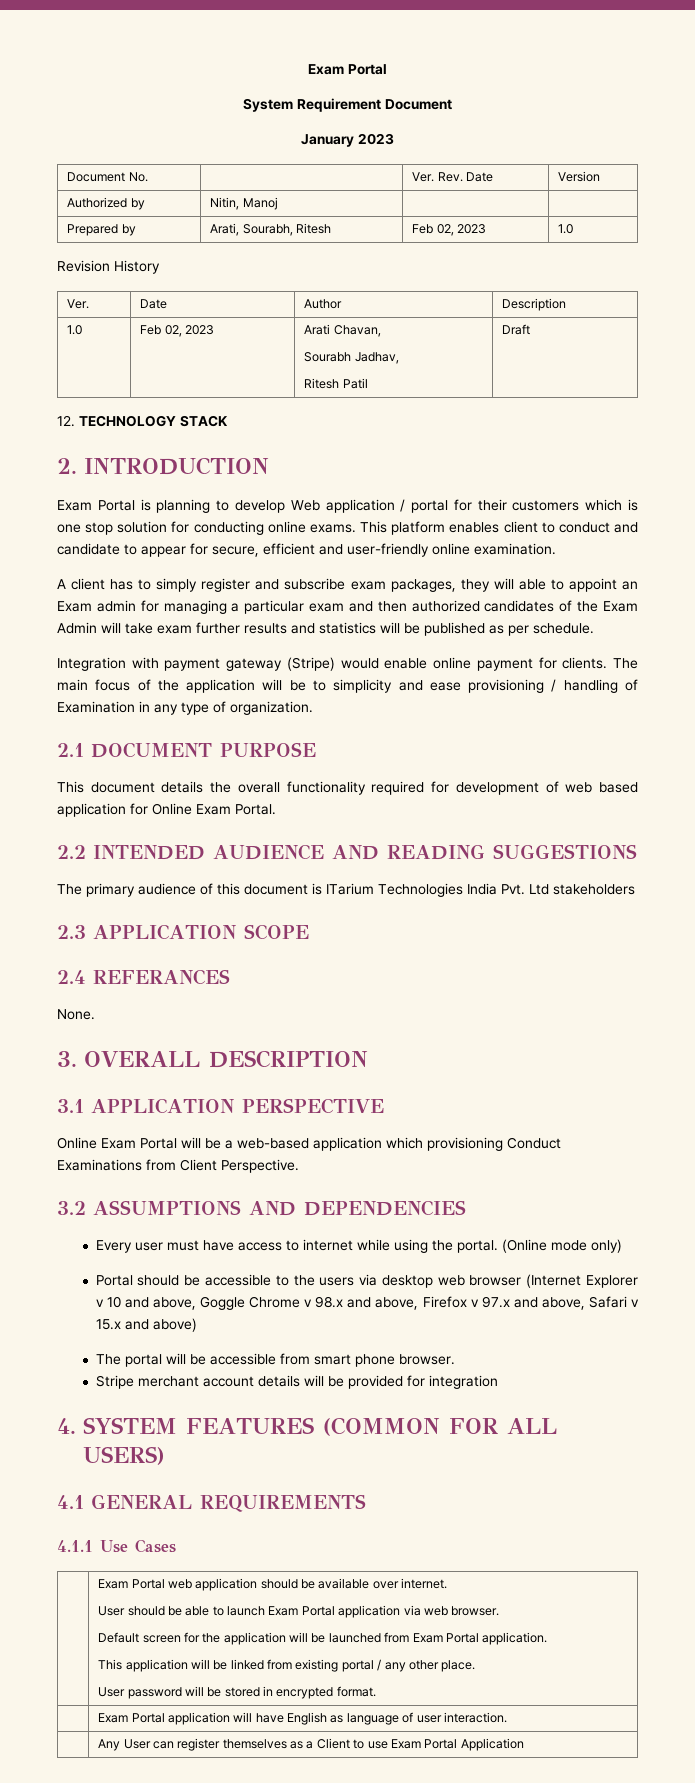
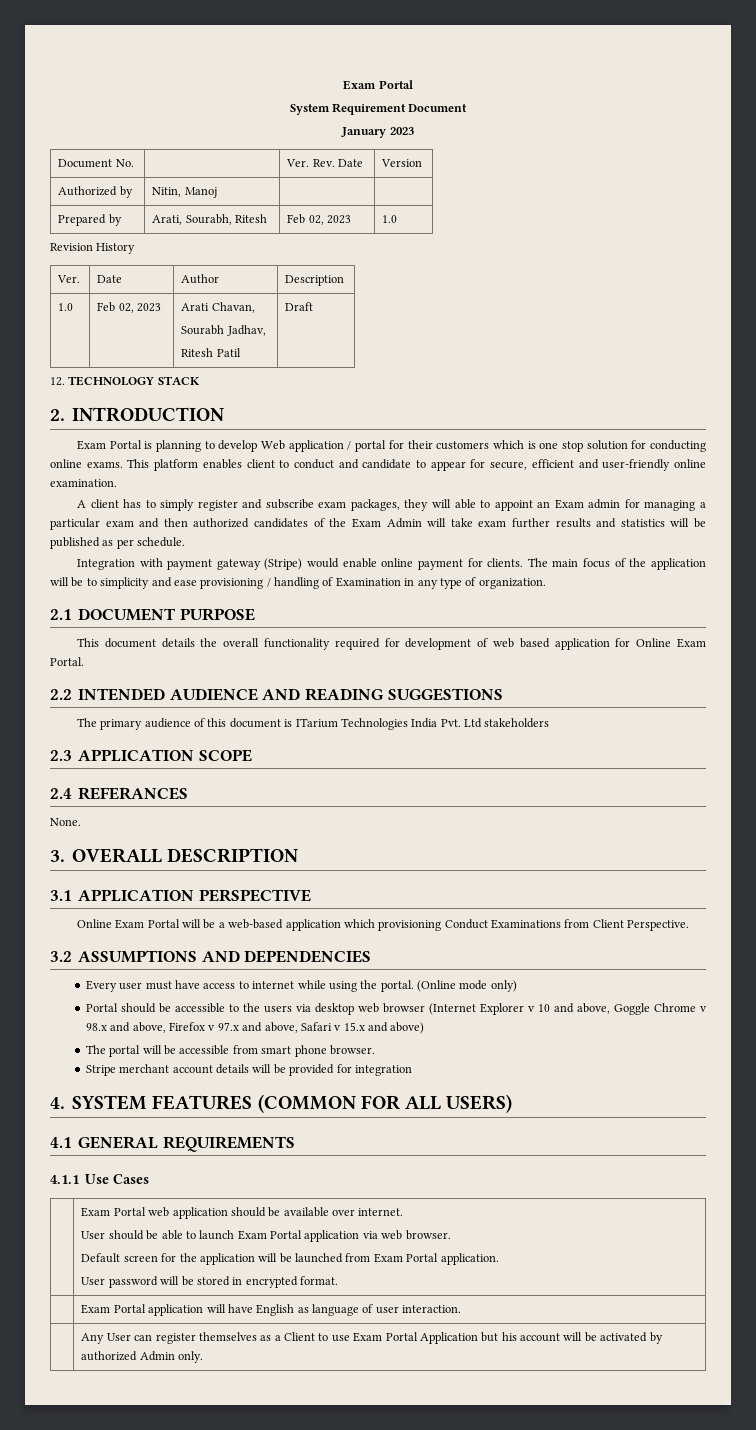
[98,1659,476,1672] // This application will be linked from existing portal / any other place. -> (499, 1259) none
(524, 1744) none -> [481,1332,663,1344] [81,1351,204,1363] but his account will be activated by authorized Admin only.

